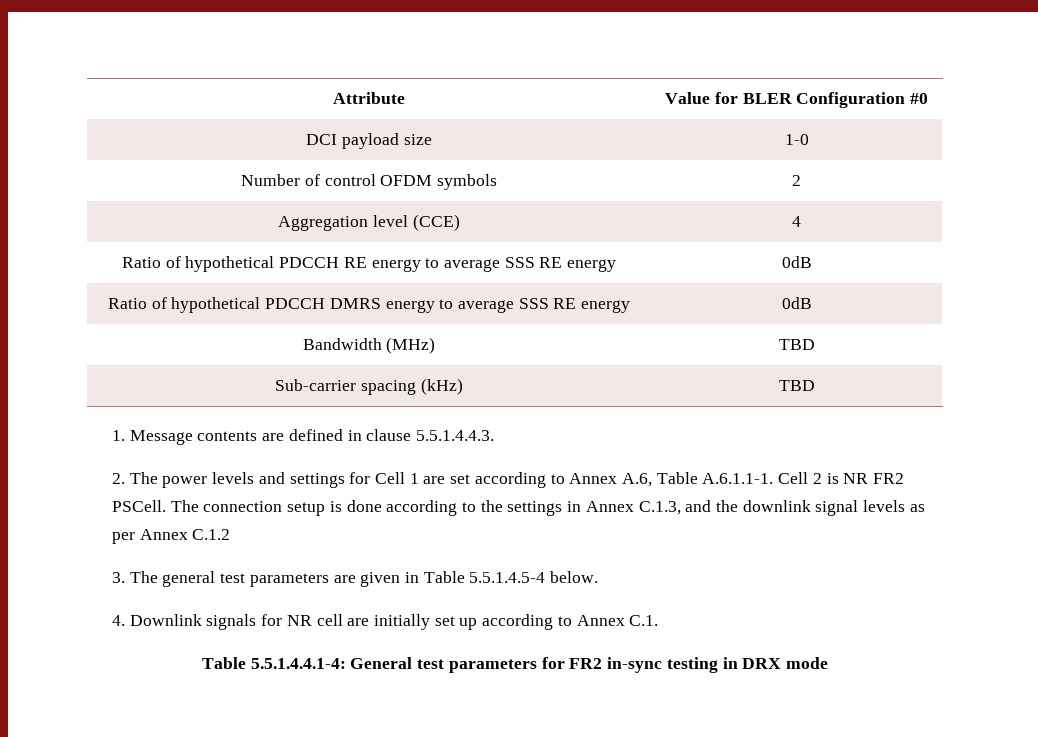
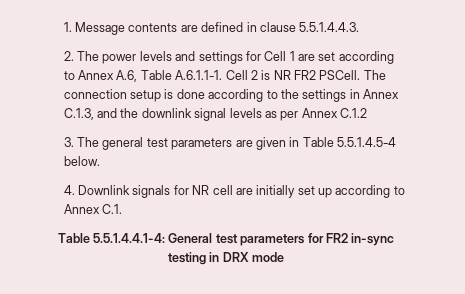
[333,92,405,104] [665,92,928,108] [306,133,432,149] [784,134,809,145] [241,174,497,190] [792,175,801,186] [278,214,460,231] [792,216,801,227] [121,256,617,272] [781,256,812,268] [107,297,631,313] [781,297,812,309] [302,337,436,354] [778,339,815,350] [275,378,463,395] [778,380,815,391] Attribute | Value for BLER Configuration #0 // DCI payload size | 1-0 // Number of control OFDM symbols | 2 // Aggregation level (CCE) | 4 // Ratio of hypothetical PDCCH RE energy to average SSS RE energy | 0dB // Ratio of hypothetical PDCCH DMRS energy to average SSS RE energy | 0dB // Bandwidth (MHz) | TBD // Sub-carrier spacing (kHz) | TBD // -> (63, 27) none

